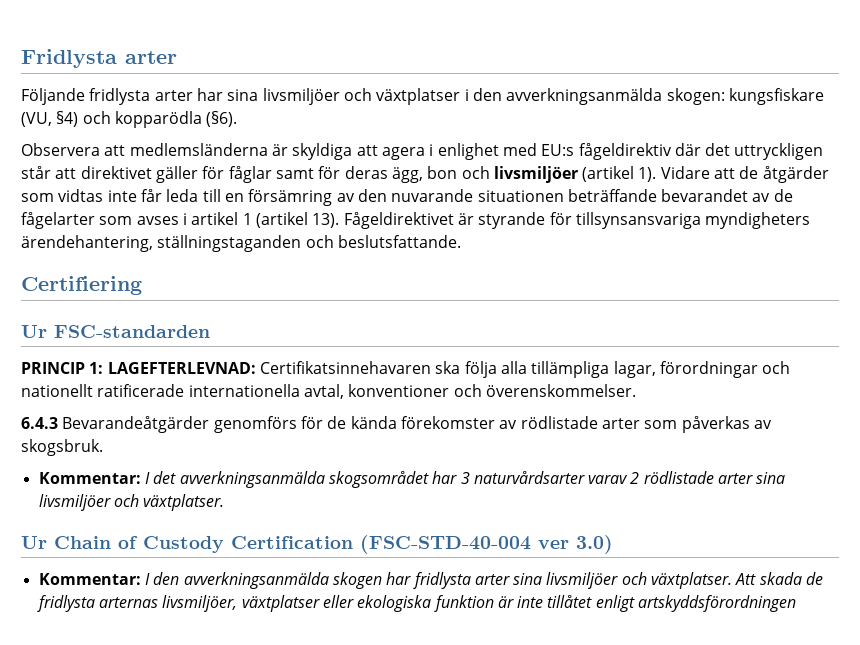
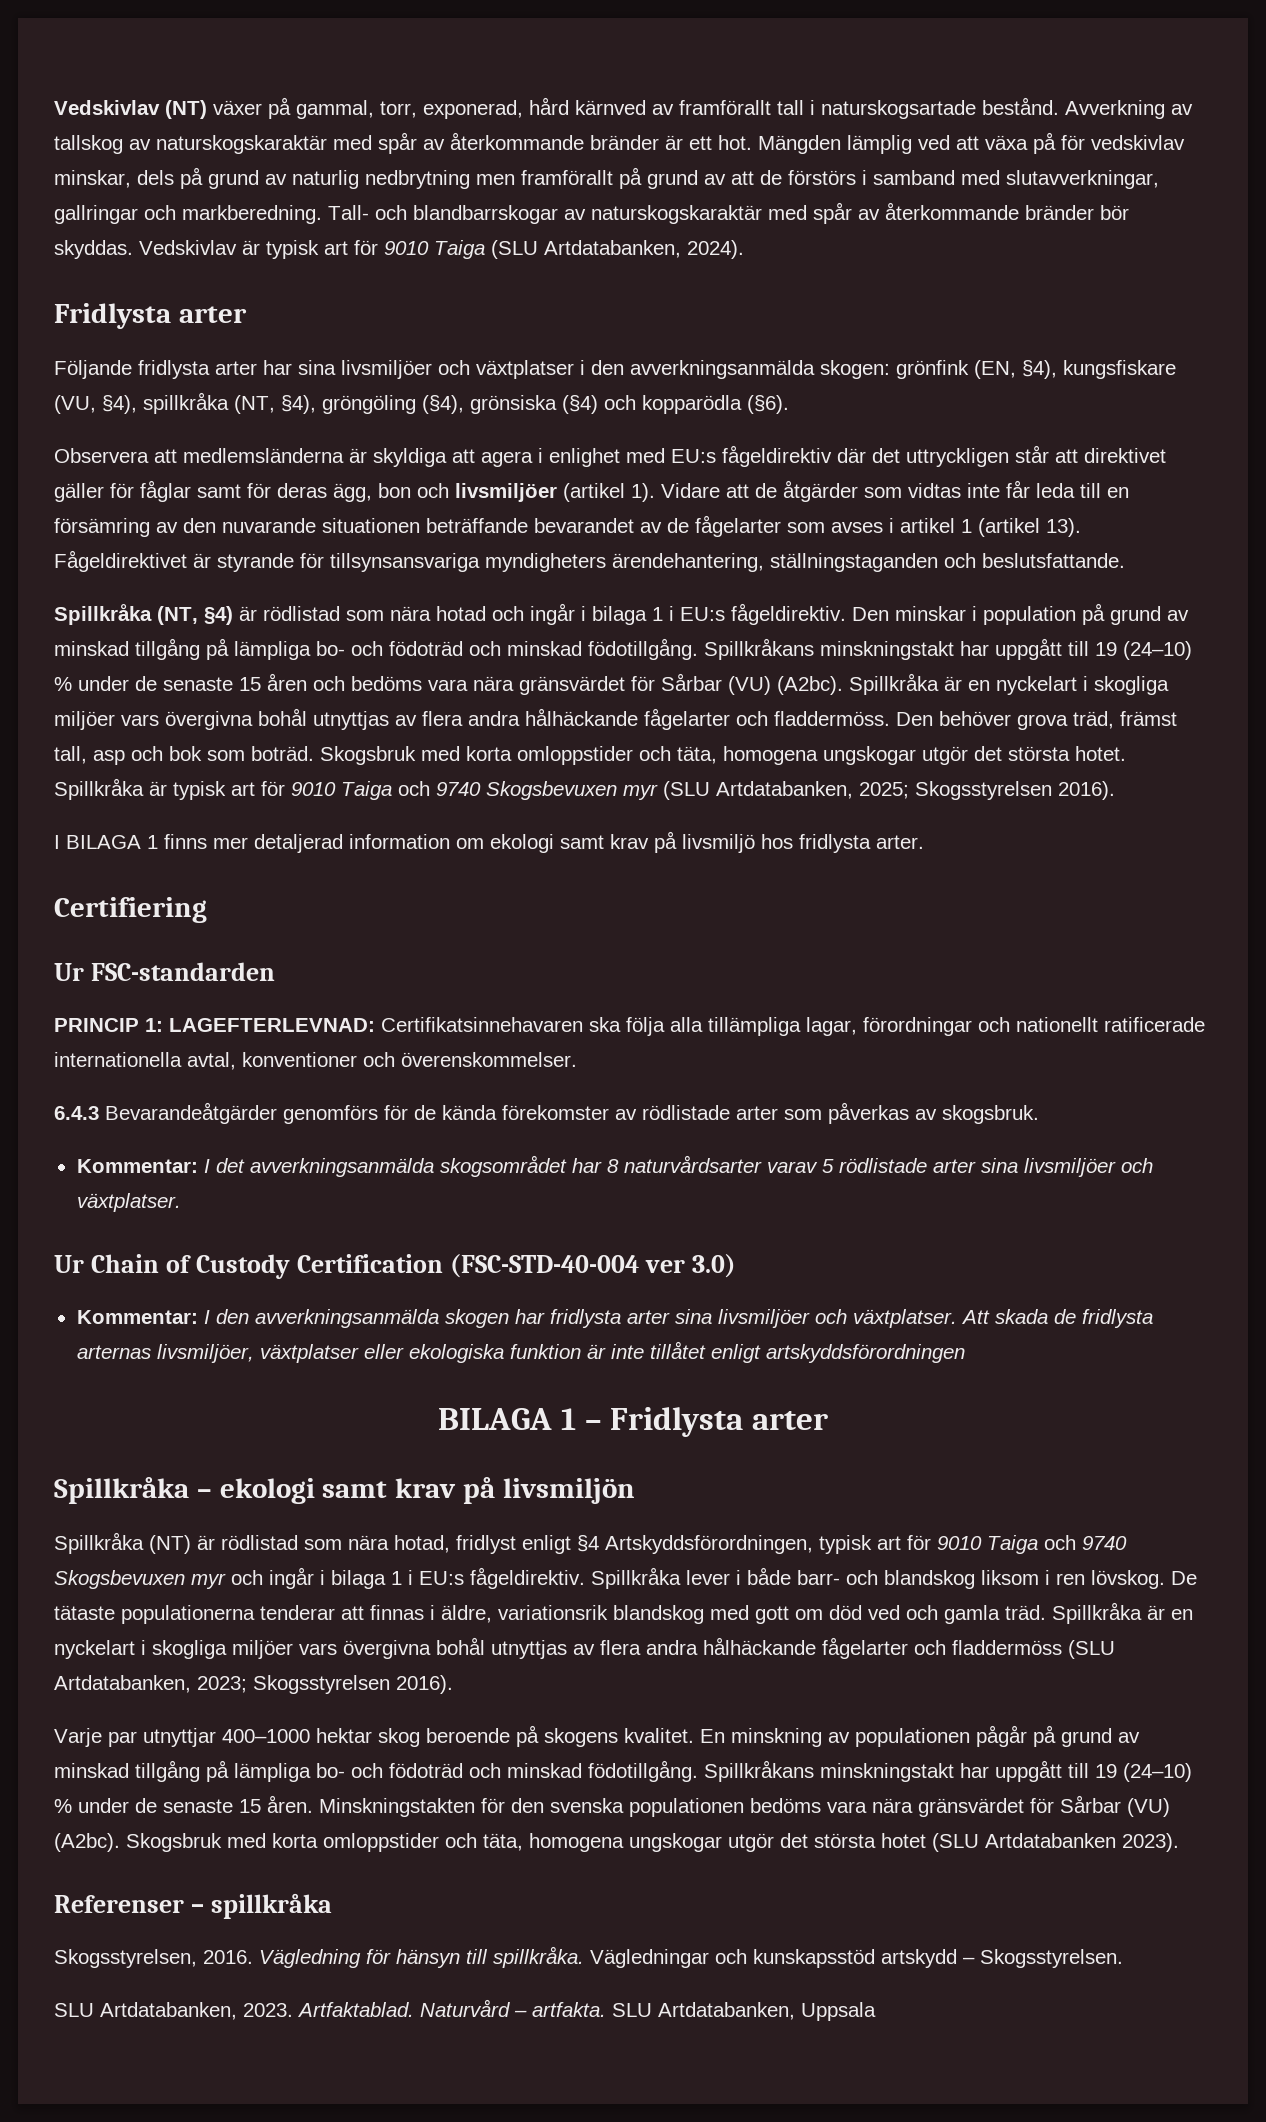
(21, 58) none -> [54,97,1193,119] [54,132,1185,154] [54,167,1159,189] [54,202,1129,224] [54,240,744,259] Vedskivlav (NT) växer på gammal, torr, exponerad, hård kärnved av framförallt tall i naturskogsartade bestånd. Avverkning av tallskog av naturskogskaraktär med spår av återkommande bränder är ett hot. Mängden lämplig ved att växa på för vedskivlav minskar, dels på grund av naturlig nedbrytning men framförallt på grund av att de förstörs i samband med slutavverkningar, gallringar och markberedning. Tall- och blandbarrskogar av naturskogskaraktär med spår av återkommande bränder bör skyddas. Vedskivlav är typisk art för 9010 Taiga (SLU Artdatabanken, 2024). //
[728,88,824,105] [21,111,79,127] kungsfiskare (VU, §4) -> [896,360,1176,379] [54,392,598,414] grönfink (EN, §4), kungsfiskare (VU, §4), spillkråka (NT, §4), gröngöling (§4), grönsiska (§4)
(461, 241) none -> [54,603,1189,625] [54,638,1192,660] [54,673,1169,695] [54,708,1177,730] [54,746,1126,765] [54,778,1115,800] [54,831,924,853] // Spillkråka (NT, §4) är rödlistad som nära hotad och ingår i bilaga 1 i EU:s fågeldirektiv. Den minskar i population på grund av minskad tillgång på lämpliga bo- och födoträd och minskad födotillgång. Spillkråkans minskningstakt har uppgått till 19 (24–10) % under de senaste 15 åren och bedöms vara nära gränsvärdet för Sårbar (VU) (A2bc). Spillkråka är en nyckelart i skogliga miljöer vars övergivna bohål utnyttjas av flera andra hålhäckande fågelarter och fladdermöss. Den behöver grova träd, främst tall, asp och bok som boträd. Skogsbruk med korta omloppstider och täta, homogena ungskogar utgör det största hotet. Spillkråka är typisk art för 9010 Taiga och 9740 Skogsbevuxen myr (SLU Artdatabanken, 2025; Skogsstyrelsen 2016). // I BILAGA 1 finns mer detaljerad information om ekologi samt krav på livsmiljö hos fridlysta arter.
[460,472,470,484] 3 -> [606,1159,619,1173] 8
[630,472,640,484] 2 -> [821,1159,834,1173] 5
(797, 603) none -> [437,1407,829,1437] [54,1477,635,1504] [54,1532,1127,1554] [54,1567,1197,1589] [54,1602,1193,1624] [54,1637,1115,1659] [54,1675,453,1694] [54,1725,1140,1747] [54,1760,1192,1782] [54,1795,1170,1817] [54,1833,1179,1852] [54,1893,333,1919] [54,1946,1123,1968] [54,1999,876,2021] // BILAGA 1 – Fridlysta arter // Spillkråka – ekologi samt krav på livsmiljön // Spillkråka (NT) är rödlistad som nära hotad, fridlyst enligt §4 Artskyddsförordningen, typisk art för 9010 Taiga och 9740 Skogsbevuxen myr och ingår i bilaga 1 i EU:s fågeldirektiv. Spillkråka lever i både barr- och blandskog liksom i ren lövskog. De tätaste populationerna tenderar att finnas i äldre, variationsrik blandskog med gott om död ved och gamla träd. Spillkråka är en nyckelart i skogliga miljöer vars övergivna bohål utnyttjas av flera andra hålhäckande fågelarter och fladdermöss (SLU Artdatabanken, 2023; Skogsstyrelsen 2016). // Varje par utnyttjar 400–1000 hektar skog beroende på skogens kvalitet. En minskning av populationen pågår på grund av minskad tillgång på lämpliga bo- och födoträd och minskad födotillgång. Spillkråkans minskningstakt har uppgått till 19 (24–10) % under de senaste 15 åren. Minskningstakten för den svenska populationen bedöms vara nära gränsvärdet för Sårbar (VU) (A2bc). Skogsbruk med korta omloppstider och täta, homogena ungskogar utgör det största hotet (SLU Artdatabanken 2023). // Referenser – spillkråka // Skogsstyrelsen, 2016. Vägledning för hänsyn till spillkråka. Vägledningar och kunskapsstöd artskydd – Skogsstyrelsen. // SLU Artdatabanken, 2023. Artfaktablad. Naturvård – artfakta. SLU Artdatabanken, Uppsala

